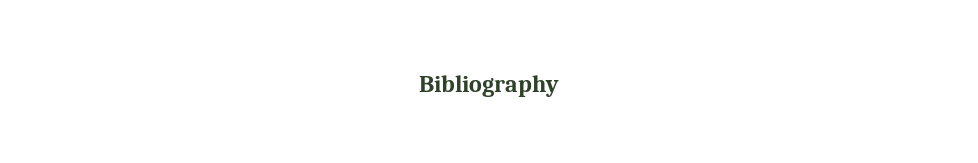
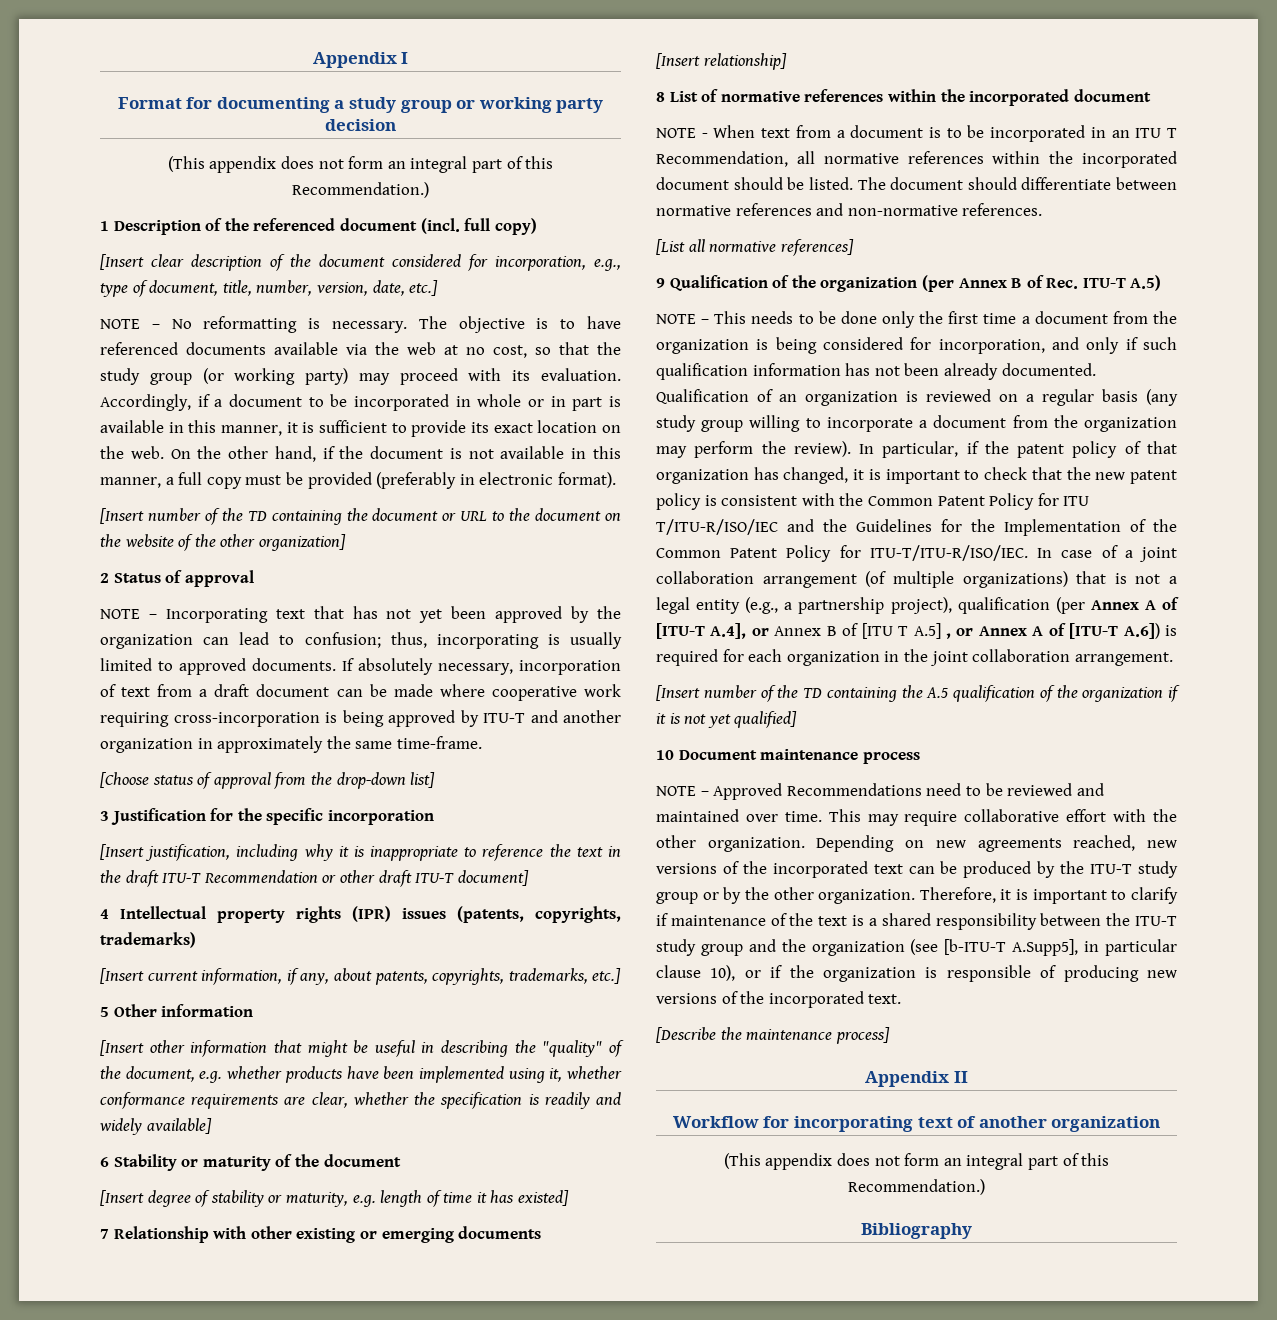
(419, 86) none -> [312,52,409,68] [117,97,604,113] [325,119,396,131] [167,156,554,173] [292,182,429,198] [100,218,537,235] [100,254,621,271] [100,280,439,297] [100,316,621,333] [100,342,621,358] [100,368,621,385] [100,394,621,411] [100,420,621,437] [100,446,621,462] [100,472,616,489] [100,508,621,525] [100,534,346,551] [100,570,254,587] [100,606,622,623] [100,632,622,649] [100,658,621,675] [100,684,621,701] [100,710,621,727] [100,736,482,753] [100,772,436,789] [100,808,434,825] [100,844,621,861] [100,870,529,887] [100,906,621,923] [100,932,196,948] [100,968,622,985] [100,1004,254,1017] [100,1040,624,1057] [100,1066,622,1083] [100,1092,621,1109] [99,1118,212,1135] [100,1154,401,1171] [100,1190,570,1207] [100,1226,542,1243] [656,53,787,70] [656,89,1151,106] [656,125,1177,142] [656,151,1177,168] [656,177,1177,190] [656,203,1043,216] [656,239,854,256] [656,275,1162,292] [656,311,1178,328] [656,337,1177,354] [656,363,1096,380] [656,389,1178,406] [656,415,1177,432] [656,441,1177,458] [656,467,1177,484] [656,493,1090,510] [656,519,1177,536] [656,545,1177,562] [656,571,1177,588] [656,597,1179,614] [656,623,1177,639] [656,649,1173,666] [656,685,1180,702] [656,711,798,728] [656,749,920,764] [656,783,1104,800] [656,809,1177,826] [656,835,1177,852] [656,861,1178,878] [656,887,1178,904] [656,913,1177,930] [656,939,1177,956] [656,965,1177,982] [656,991,902,1008] [656,1027,890,1044] [865,1071,968,1087] [672,1116,1161,1132] [723,1153,1110,1170] [848,1179,985,1195] Appendix I // Format for documenting a study group or working party decision // (This appendix does not form an integral part of this Recommendation.) // 1 Description of the referenced document (incl. full copy) // [Insert clear description of the document considered for incorporation, e.g., type of document, title, number, version, date, etc.] // NOTE – No reformatting is necessary. The objective is to have referenced documents available via the web at no cost, so that the study group (or working party) may proceed with its evaluation. Accordingly, if a document to be incorporated in whole or in part is available in this manner, it is sufficient to provide its exact location on the web. On the other hand, if the document is not available in this manner, a full copy must be provided (preferably in electronic format). // [Insert number of the TD containing the document or URL to the document on the website of the other organization] // 2 Status of approval // NOTE – Incorporating text that has not yet been approved by the organization can lead to confusion; thus, incorporating is usually limited to approved documents. If absolutely necessary, incorporation of text from a draft document can be made where cooperative work requiring cross-incorporation is being approved by ITU-T and another organization in approximately the same time-frame. // [Choose status of approval from the drop-down list] // 3 Justification for the specific incorporation // [Insert justification, including why it is inappropriate to reference the text in the draft ITU-T Recommendation or other draft ITU-T document] // 4 Intellectual property rights (IPR) issues (patents, copyrights, trademarks) // [Insert current information, if any, about patents, copyrights, trademarks, etc.] // 5 Other information // [Insert other information that might be useful in describing the "quality" of the document, e.g. whether products have been implemented using it, whether conformance requirements are clear, whether the specification is readily and widely available] // 6 Stability or maturity of the document // [Insert degree of stability or maturity, e.g. length of time it has existed] // 7 Relationship with other existing or emerging documents // [Insert relationship] // 8 List of normative references within the incorporated document // NOTE - When text from a document is to be incorporated in an ITU T Recommendation, all normative references within the incorporated document should be listed. The document should differentiate between normative references and non-normative references. // [List all normative references] // 9 Qualification of the organization (per Annex B of Rec. ITU-T A.5) // NOTE – This needs to be done only the first time a document from the organization is being considered for incorporation, and only if such qualification information has not been already documented. Qualification of an organization is reviewed on a regular basis (any study group willing to incorporate a document from the organization may perform the review). In particular, if the patent policy of that organization has changed, it is important to check that the new patent policy is consistent with the Common Patent Policy for ITU T/ITU-R/ISO/IEC and the Guidelines for the Implementation of the Common Patent Policy for ITU-T/ITU-R/ISO/IEC. In case of a joint collaboration arrangement (of multiple organizations) that is not a legal entity (e.g., a partnership project), qualification (per Annex A of [ITU-T A.4], or Annex B of [ITU T A.5] , or Annex A of [ITU-T A.6]) is required for each organization in the joint collaboration arrangement. // [Insert number of the TD containing the A.5 qualification of the organization if it is not yet qualified] // 10 Document maintenance process // NOTE – Approved Recommendations need to be reviewed and maintained over time. This may require collaborative effort with the other organization. Depending on new agreements reached, new versions of the incorporated text can be produced by the ITU-T study group or by the other organization. Therefore, it is important to clarify if maintenance of the text is a shared responsibility between the ITU-T study group and the organization (see [b-ITU-T A.Supp5], in particular clause 10), or if the organization is responsible of producing new versions of the incorporated text. // [Describe the maintenance process] // Appendix II // Workflow for incorporating text of another organization // (This appendix does not form an integral part of this Recommendation.) //

